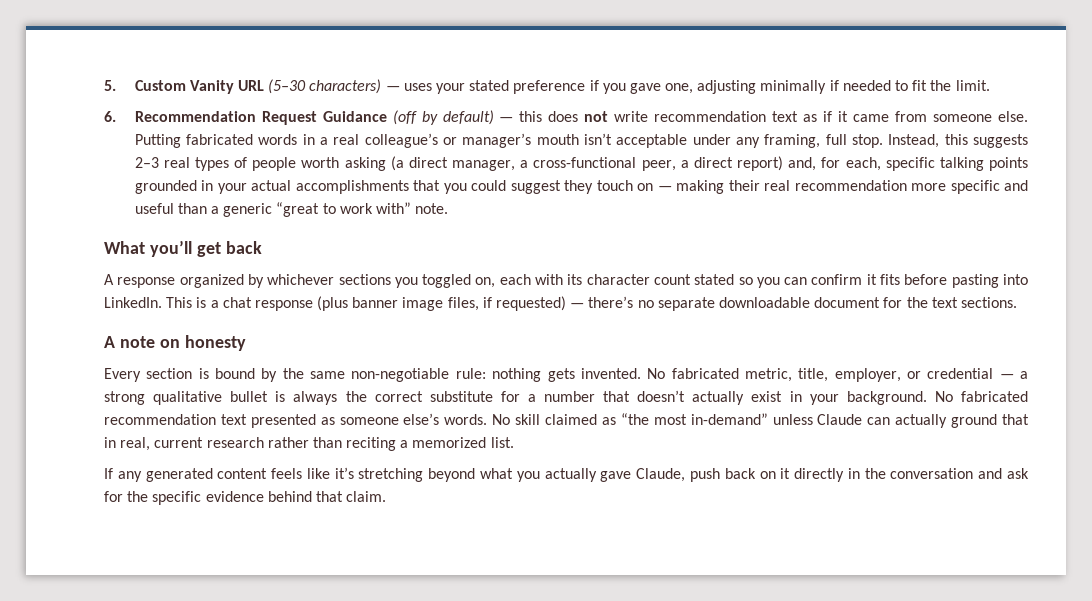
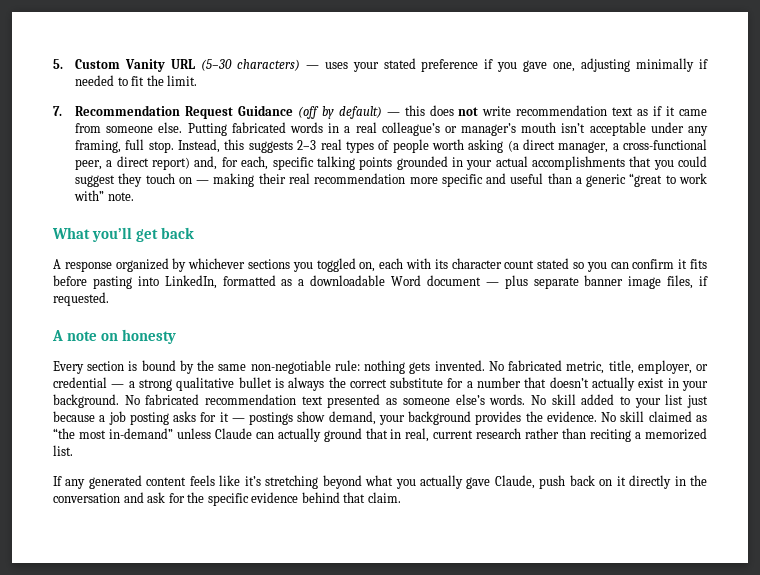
[104,111,116,122] 6. -> [53,106,62,116] 7.
[104,296,1017,311] LinkedIn. This is a chat response (plus banner image files, if requested) — there’s no separate downloadable document for the text sections. -> [164,275,708,289] [53,292,109,306] LinkedIn, formatted as a downloadable Word document — plus separate banner image files, if requested.
(541, 419) none -> [581,394,708,408] [53,411,645,425] added to your list just because a job posting asks for it — postings show demand, your background provides the evidence. No skill

